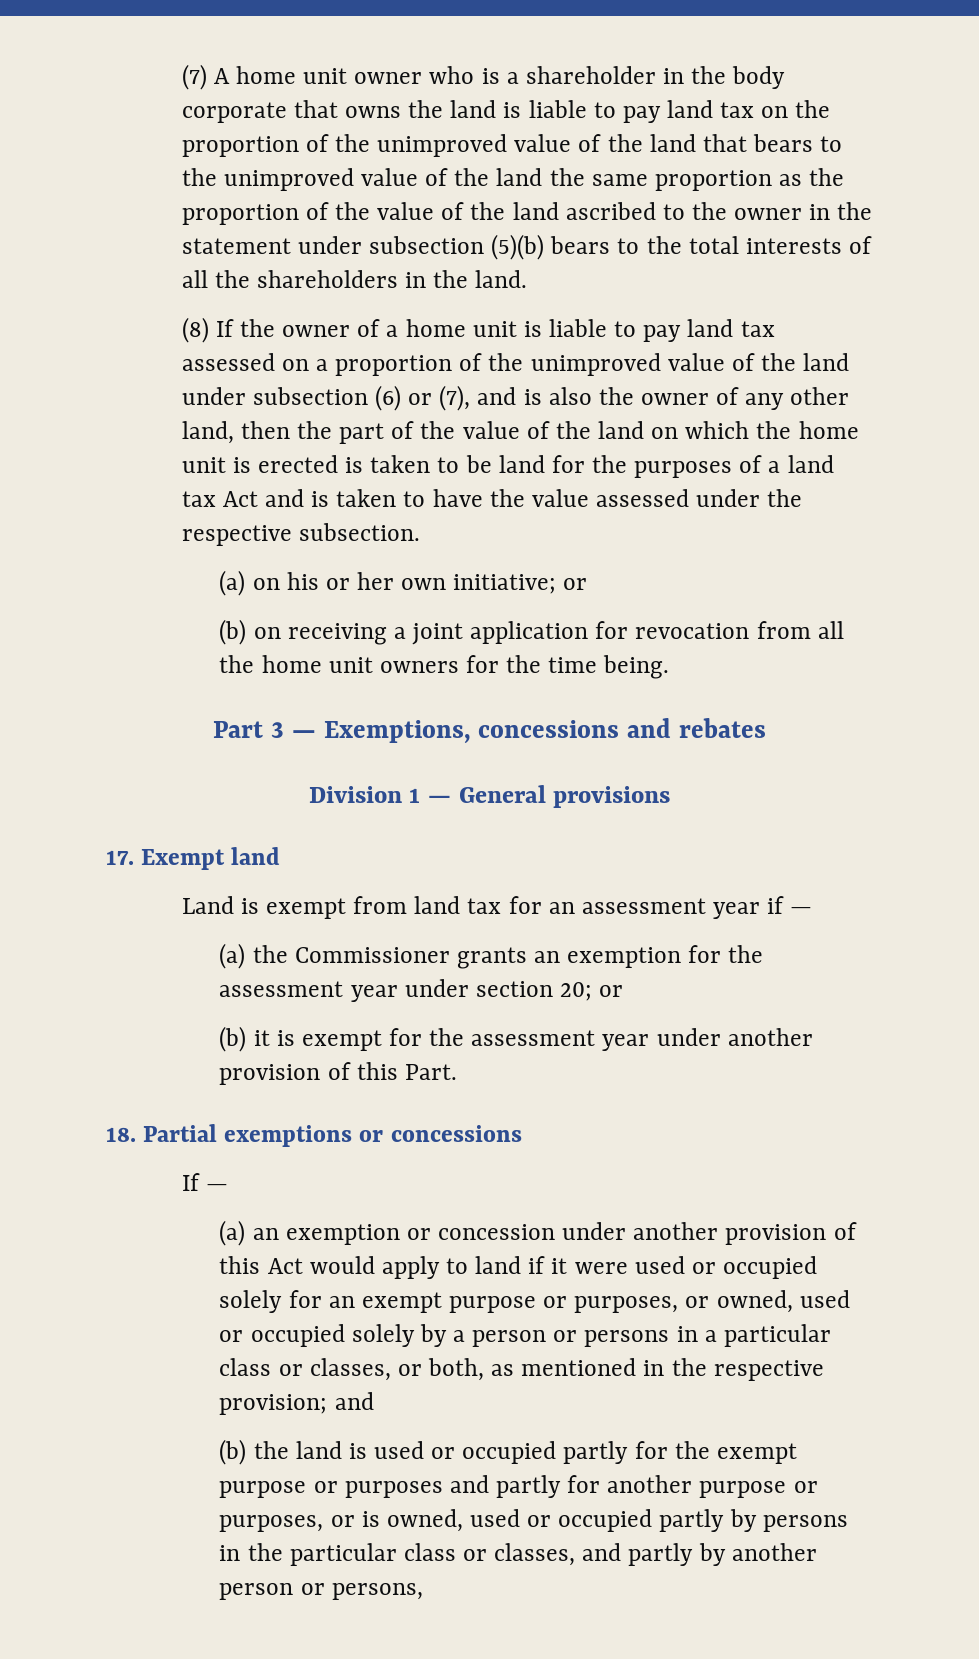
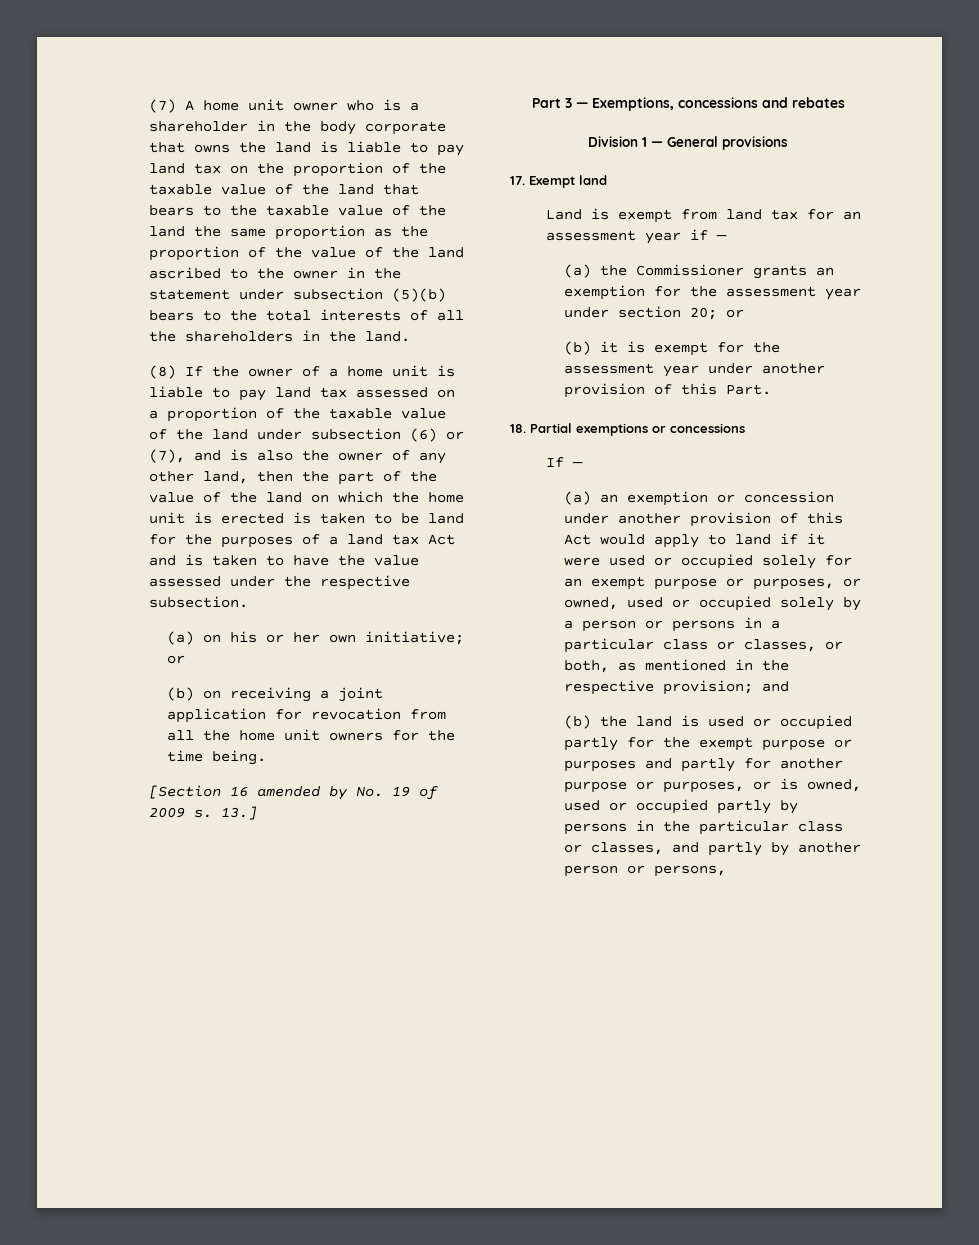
[377,134,508,157] unimproved -> [148,184,212,195] taxable
[223,168,354,191] unimproved -> [265,205,329,216] taxable
[530,353,661,376] unimproved -> [328,408,392,419] taxable
(670, 667) none -> [148,785,438,800] [148,806,257,820] // [Section 16 amended by No. 19 of 2009 s. 13.]

